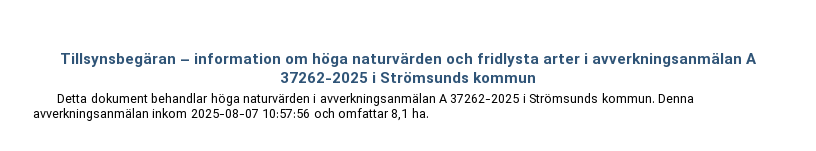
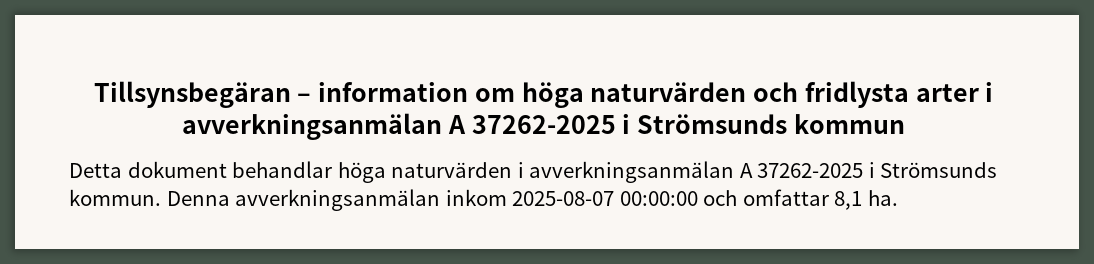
[262,109,311,118] 10:57:56 -> [619,191,698,206] 00:00:00

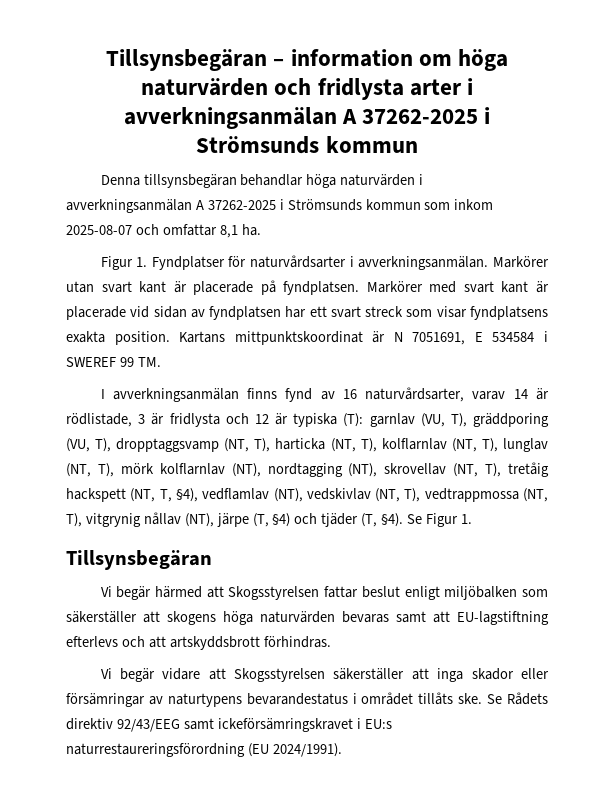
[69,161,227,178] Detta dokument -> [100,174,237,188] Denna tillsynsbegäran
[69,189,441,211] kommun. Denna avverkningsanmälan -> [365,199,451,210] kommun som
[619,191,698,206] 00:00:00 -> (132, 230) none
(898, 198) none -> [100,255,549,270] [66,280,549,295] [66,306,548,320] [66,331,548,345] [66,357,161,367] [100,387,549,402] [66,413,549,427] [66,438,548,452] [66,462,549,477] [66,488,548,502] [66,512,472,527] [66,550,212,570] [100,586,548,600] [66,611,549,625] [66,636,331,650] [100,668,549,682] [66,692,549,707] [66,718,392,732] [66,743,342,757] // Figur 1. Fyndplatser för naturvårdsarter i avverkningsanmälan. Markörer utan svart kant är placerade på fyndplatsen. Markörer med svart kant är placerade vid sidan av fyndplatsen har ett svart streck som visar fyndplatsens exakta position. Kartans mittpunktskoordinat är N 7051691, E 534584 i SWEREF 99 TM. // I avverkningsanmälan finns fynd av 16 naturvårdsarter, varav 14 är rödlistade, 3 är fridlysta och 12 är typiska (T): garnlav (VU, T), gräddporing (VU, T), dropptaggsvamp (NT, T), harticka (NT, T), kolflarnlav (NT, T), lunglav (NT, T), mörk kolflarnlav (NT), nordtagging (NT), skrovellav (NT, T), tretåig hackspett (NT, T, §4), vedflamlav (NT), vedskivlav (NT, T), vedtrappmossa (NT, T), vitgrynig nållav (NT), järpe (T, §4) och tjäder (T, §4). Se Figur 1. // Tillsynsbegäran // Vi begär härmed att Skogsstyrelsen fattar beslut enligt miljöbalken som säkerställer att skogens höga naturvärden bevaras samt att EU-lagstiftning efterlevs och att artskyddsbrott förhindras. // Vi begär vidare att Skogsstyrelsen säkerställer att inga skador eller försämringar av naturtypens bevarandestatus i området tillåts ske. Se Rådets direktiv 92/43/EEG samt ickeförsämringskravet i EU:s naturrestaureringsförordning (EU 2024/1991).

